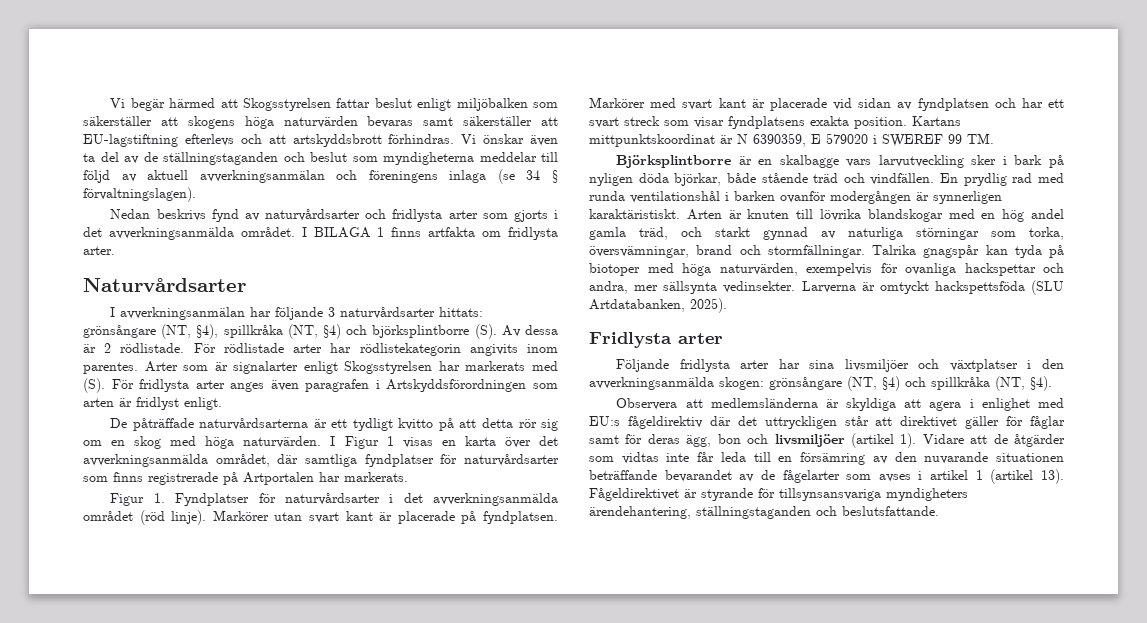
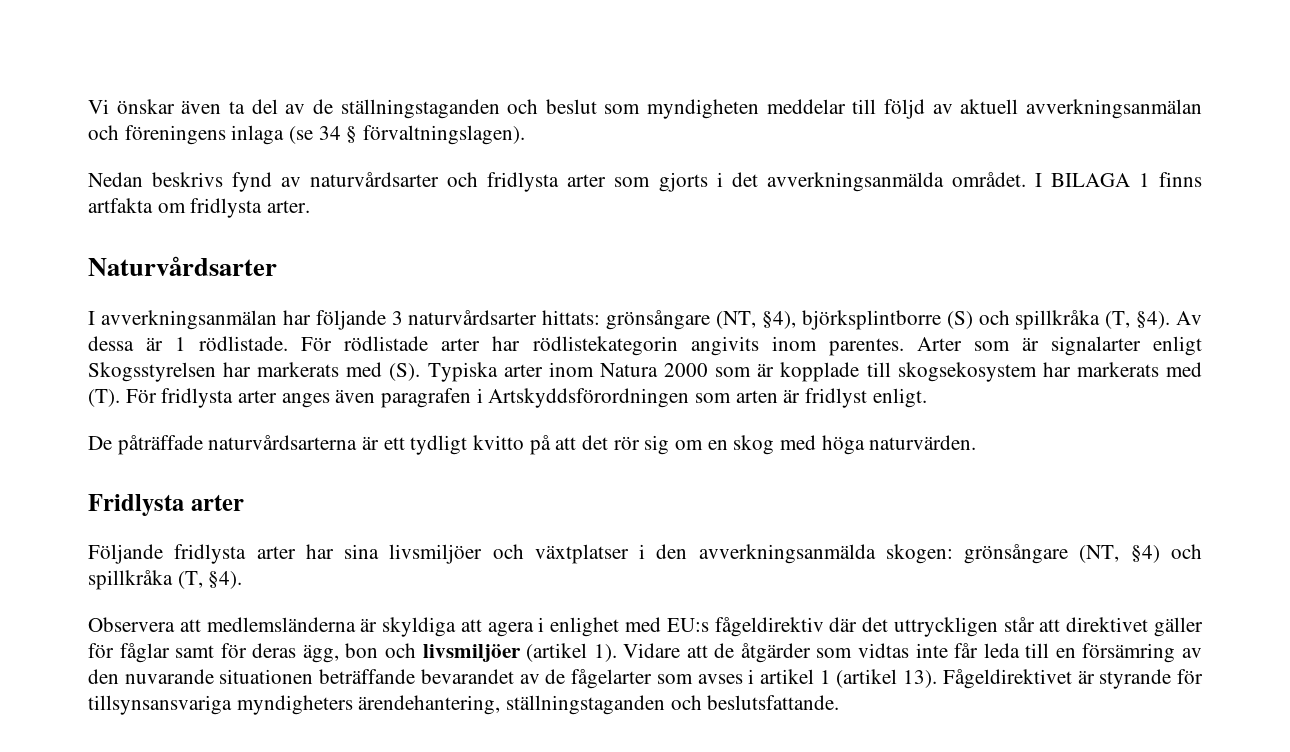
[110,98,559,111] [83,116,558,129] [83,134,477,147] Vi begär härmed att Skogsstyrelsen fattar beslut enligt miljöbalken som säkerställer att skogens höga naturvärden bevaras samt säkerställer att EU-lagstiftning efterlevs och att artskyddsbrott förhindras. Vi -> [88,99,109,114] Vi
[383,152,474,165] myndigheterna -> [647,99,760,119] myndigheten
[223,324,497,339] spillkråka (NT, §4) och björksplintborre (S). -> [801,310,1171,330] björksplintborre (S) och spillkråka (T, §4).
[104,343,112,353] 2 -> [175,337,187,351] 1
(105, 385) none -> [427,362,1202,382] [88,389,120,407] Typiska arter inom Natura 2000 som är kopplade till skogsekosystem har markerats med (T).
[481,418,513,428] detta -> [582,435,609,450] det
[330,436,559,449] [83,454,559,467] [83,472,408,485] [110,493,558,506] [83,510,558,525] [589,97,1064,111] [589,116,961,129] [589,133,994,147] [616,155,1064,168] [589,173,1064,186] [589,191,1002,204] [589,209,1064,222] [589,227,1064,240] [589,245,1064,258] [589,263,1064,276] [589,280,1064,295] [589,298,727,313] I Figur 1 visas en karta över det avverkningsanmälda området, där samtliga fyndplatser för naturvårdsarter som finns registrerade på Artportalen har markerats. // Figur 1. Fyndplatser för naturvårdsarter i det avverkningsanmälda området (röd linje). Markörer utan svart kant är placerade på fyndplatsen. Markörer med svart kant är placerade vid sidan av fyndplatsen och har ett svart streck som visar fyndplatsens exakta position. Kartans mittpunktskoordinat är N 6390359, E 579020 i SWEREF 99 TM. // Björksplintborre är en skalbagge vars larvutveckling sker i bark på nyligen döda björkar, både stående träd och vindfällen. En prydlig rad med runda ventilationshål i barken ovanför modergången är synnerligen karaktäristiskt. Arten är knuten till lövrika blandskogar med en hög andel gamla träd, och starkt gynnad av naturliga störningar som torka, översvämningar, brand och stormfällningar. Talrika gnagspår kan tyda på biotoper med höga naturvärden, exempelvis för ovanliga hackspettar och andra, mer sällsynta vedinsekter. Larverna är omtyckt hackspettsföda (SLU Artdatabanken, 2025). -> (977, 442) none
[995,376,1025,391] (NT, -> [177,571,203,589] (T,

